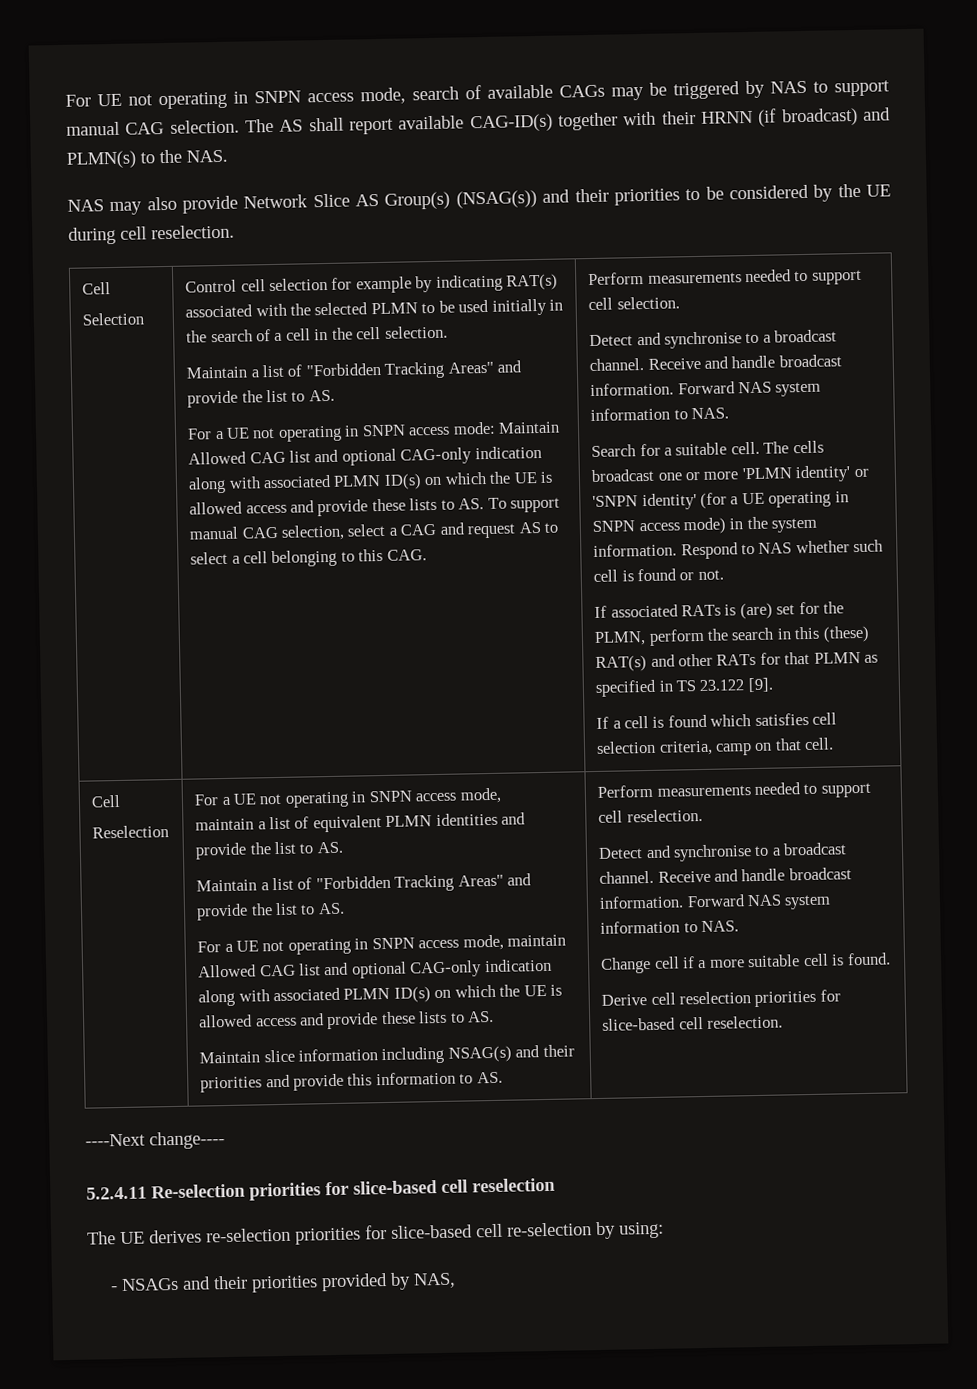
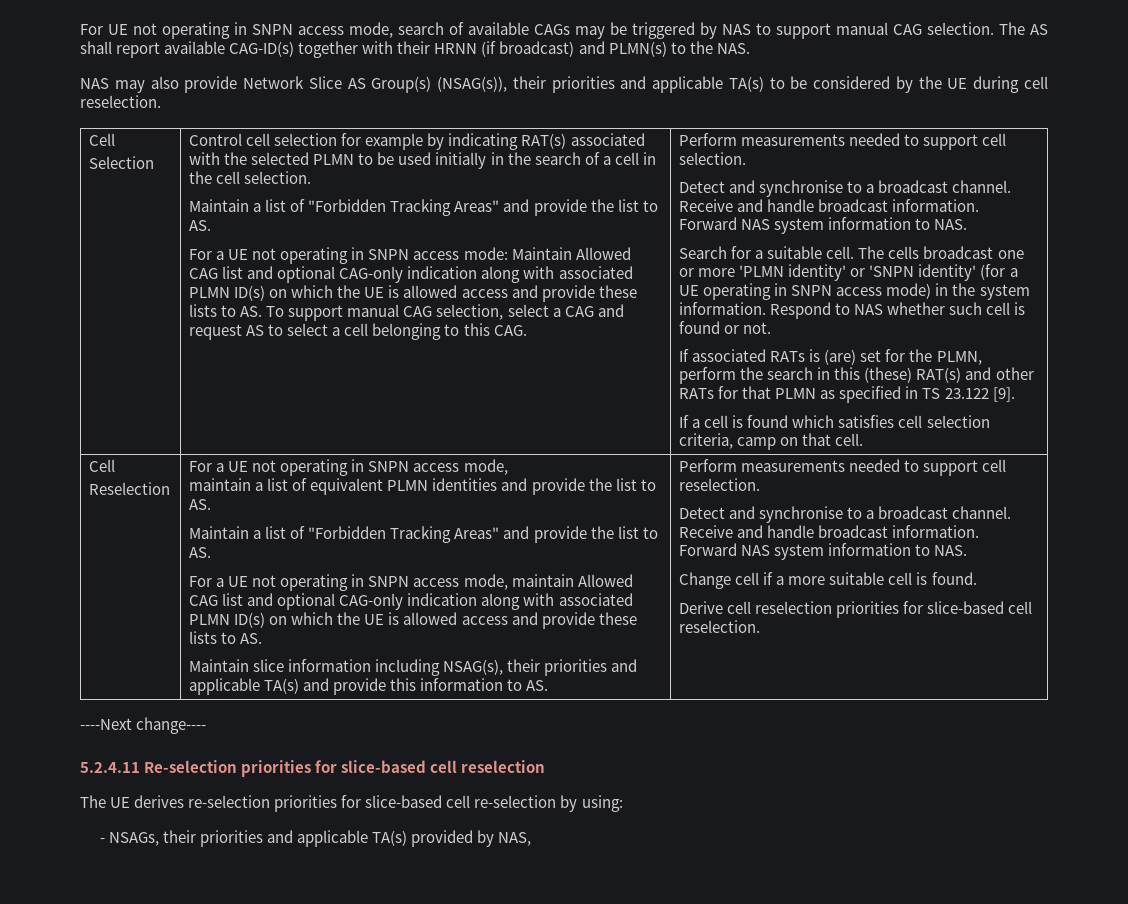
[455,188,680,209] (NSAG(s)) and their priorities -> [437,76,764,93] (NSAG(s)), their priorities and applicable TA(s)
[447,1044,575,1063] [200,1074,291,1093] NSAG(s) and their priorities and -> [443,659,638,676] [189,678,330,695] NSAG(s), their priorities and applicable TA(s) and
[121,1275,319,1293] NSAGs and their priorities -> [108,830,407,847] NSAGs, their priorities and applicable TA(s)

